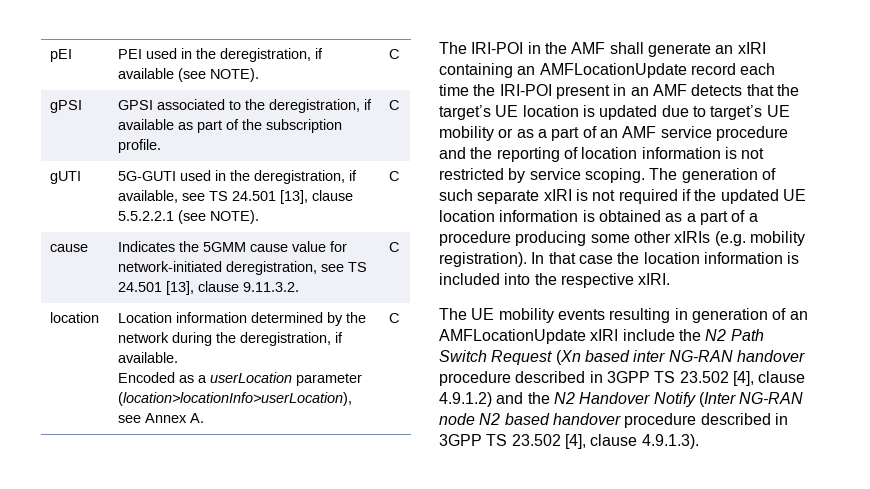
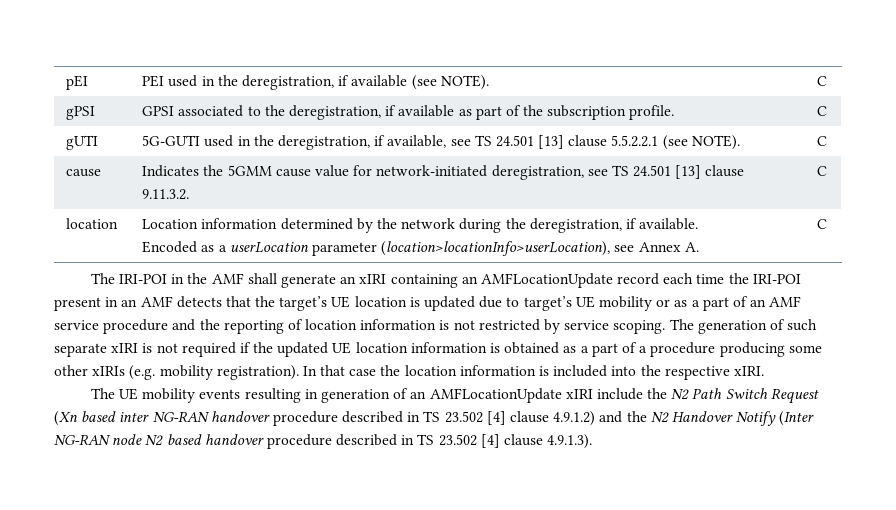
[280,190,309,204] [13], -> [538,135,565,149] [13]
[166,281,195,295] [13], -> [675,165,702,179] [13]
[606,371,754,386] 3GPP TS 23.502 [4], -> [423,411,506,425] TS 23.502 [4]
[439,434,586,449] 3GPP TS 23.502 [4], -> [417,434,500,448] TS 23.502 [4]

